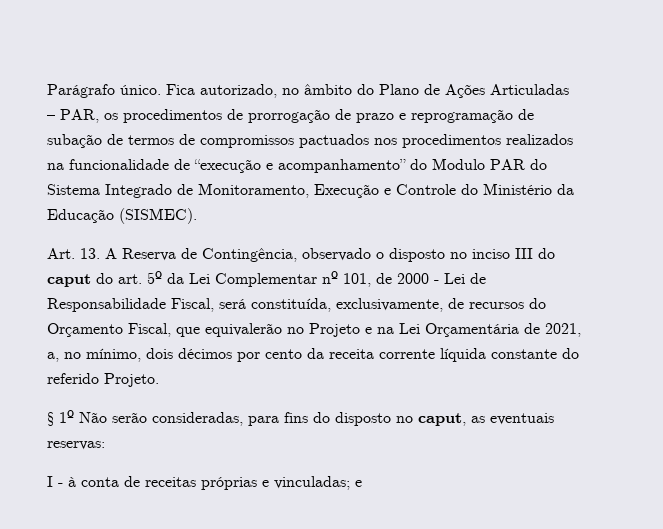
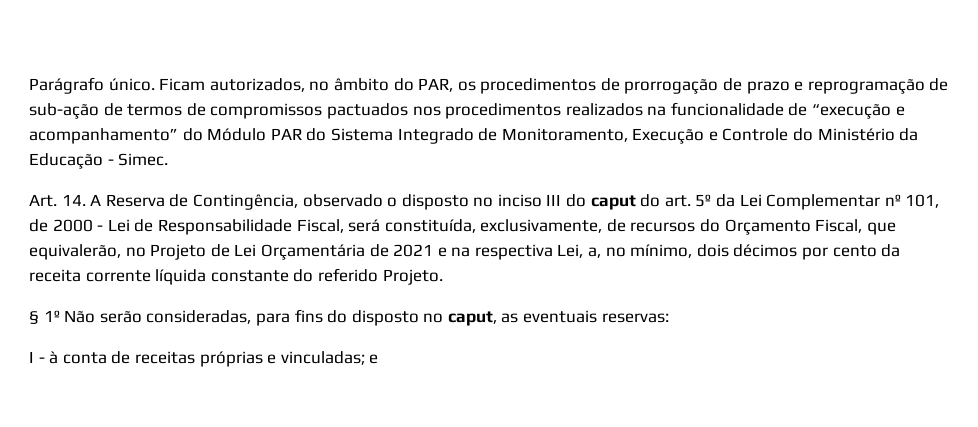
[166,84,277,98] Fica autorizado, -> [159,78,305,92] Ficam autorizados,
[379,84,569,98] [47,115,55,120] Plano de Ações Articuladas – -> (414, 84) none
[47,134,102,148] subação -> [29,103,99,119] sub-ação
[432,158,485,170] Modulo -> [207,128,267,141] Módulo
[119,208,197,224] (SISMEC). -> [107,153,169,166] - Simec.
[80,248,100,259] 13. -> [61,194,86,206] 14.
[205,323,282,337] equivalerão -> [29,244,121,260] equivalerão,
[365,327,394,334] e na -> [210,244,230,257] de
[545,323,581,337] 2021, -> [393,244,584,260] 2021 e na respectiva Lei,

